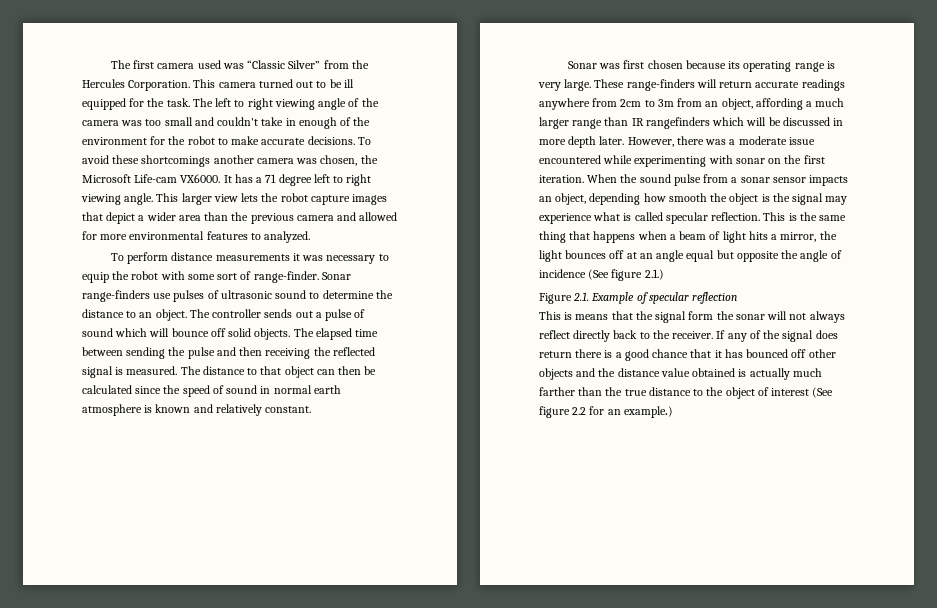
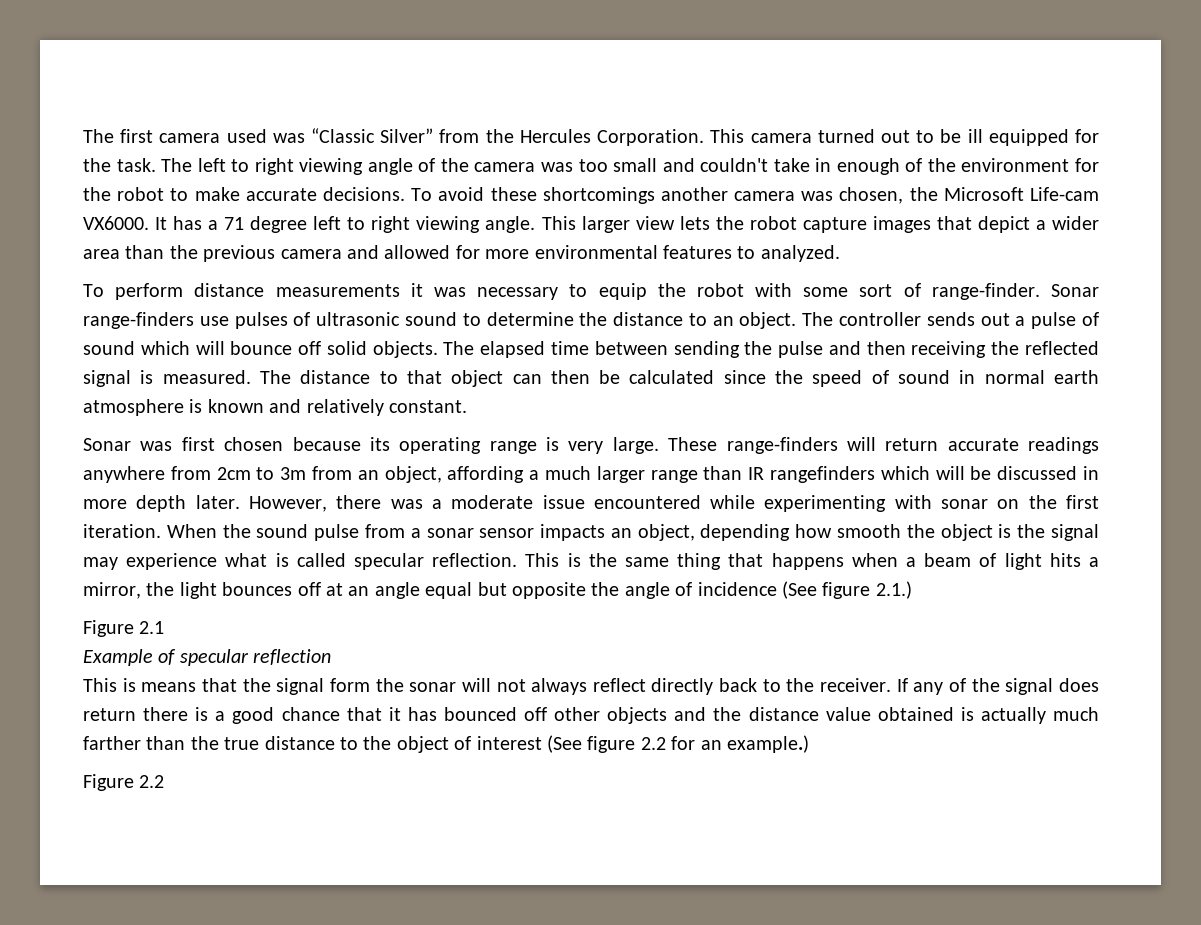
[573,292,590,301] 2.1. -> [139,621,165,634] 2.1 //
(673, 412) none -> [83,774,165,791] // Figure 2.2

